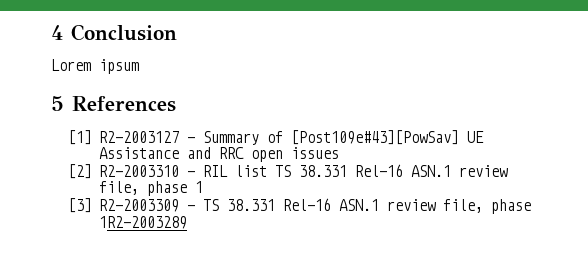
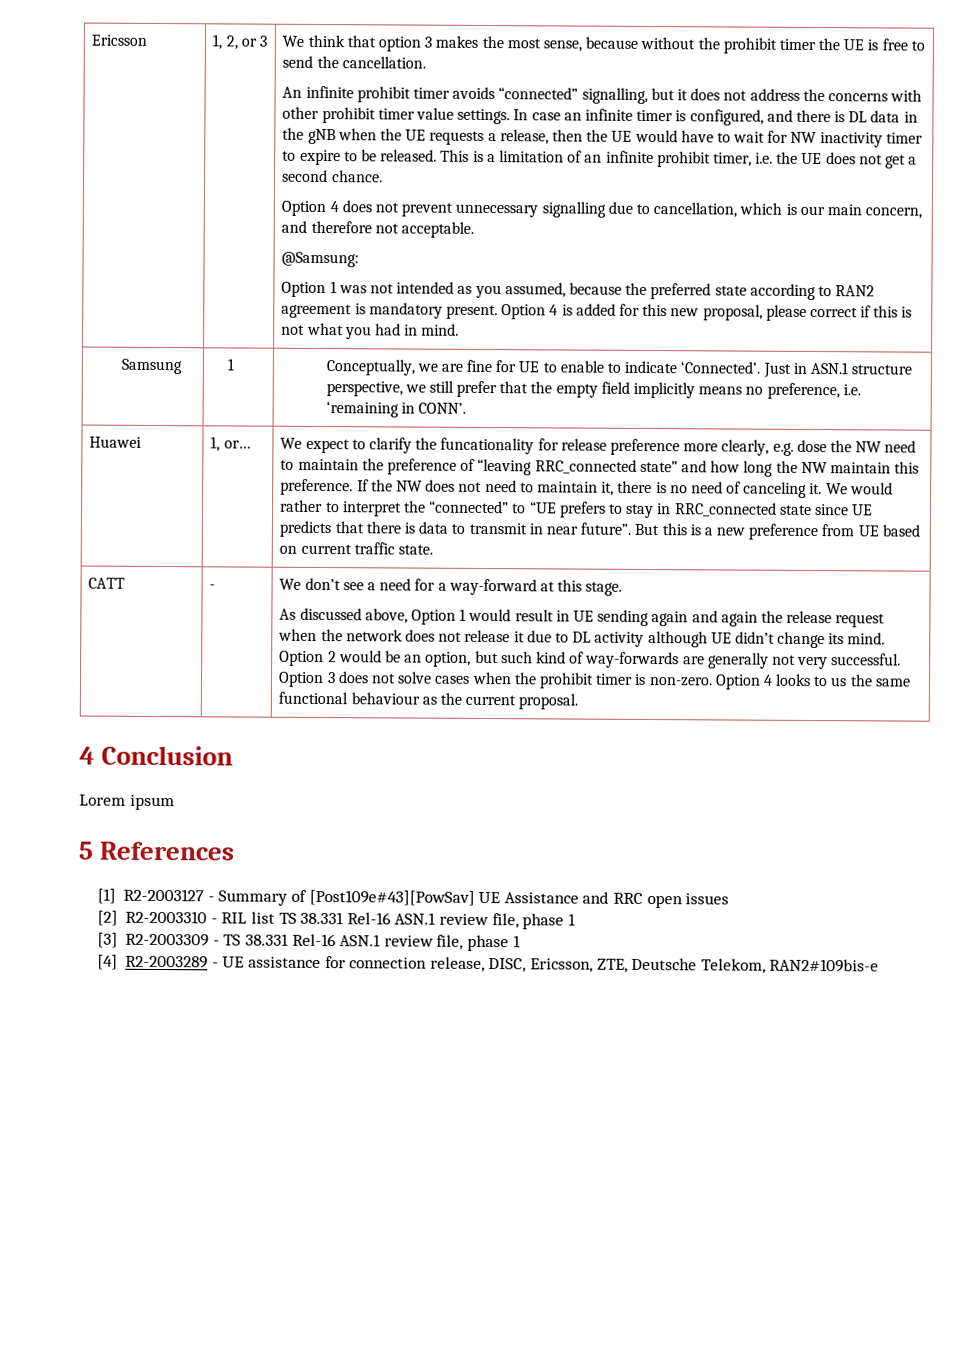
(51, 32) none -> [91,34,148,46] [212,34,268,50] [282,34,925,54] [282,55,426,69] [282,85,923,104] [282,106,918,126] [282,127,923,148] [282,149,918,169] [282,169,383,183] [281,200,923,219] [281,220,475,238] [281,251,360,268] [281,281,876,301] [281,302,913,321] [281,322,460,340] [120,358,182,375] [226,358,234,371] [325,359,913,378] [325,380,861,400] [325,401,466,418] [89,436,143,448] [210,436,251,452] [280,437,917,456] [280,458,920,477] [280,478,893,498] [280,499,874,519] [279,520,920,541] [279,542,434,555] [88,577,126,589] [209,584,216,590] [279,577,623,596] [279,607,886,628] [278,628,886,649] [279,650,902,670] [278,671,911,690] [278,691,579,710] Ericsson | 1, 2, or 3 | We think that option 3 makes the most sense, because without the prohibit timer the UE is free to send the cancellation. // An infinite prohibit timer avoids “connected” signalling, but it does not address the concerns with other prohibit timer value settings. In case an infinite timer is configured, and there is DL data in the gNB when the UE requests a release, then the UE would have to wait for NW inactivity timer to expire to be released. This is a limitation of an infinite prohibit timer, i.e. the UE does not get a second chance. // Option 4 does not prevent unnecessary signalling due to cancellation, which is our main concern, and therefore not acceptable. // @Samsung: // Option 1 was not intended as you assumed, because the preferred state according to RAN2 agreement is mandatory present. Option 4 is added for this new proposal, please correct if this is not what you had in mind. // Samsung | 1 | Conceptually, we are fine for UE to enable to indicate ‘Connected’. Just in ASN.1 structure perspective, we still prefer that the empty field implicitly means no preference, i.e. ‘remaining in CONN’. // Huawei | 1, or… | We expect to clarify the funcationality for release preference more clearly, e.g. dose the NW need to maintain the preference of “leaving RRC_connected state” and how long the NW maintain this preference. If the NW does not need to maintain it, there is no need of canceling it. We would rather to interpret the “connected” to “UE prefers to stay in RRC_connected state since UE predicts that there is data to transmit in near future”. But this is a new preference from UE based on current traffic state. // CATT | - | We don’t see a need for a way-forward at this stage. // As discussed above, Option 1 would result in UE sending again and again the release request when the network does not release it due to DL activity although UE didn’t change its mind. Option 2 would be an option, but such kind of way-forwards are generally not very successful. Option 3 does not solve cases when the prohibit timer is non-zero. Option 4 looks to us the same functional behaviour as the current proposal. //
[98,216,187,229] 1R2-2003289 -> [512,935,521,948] [96,954,880,974] 1 // [4] R2-2003289 - UE assistance for connection release, DISC, Ericsson, ZTE, Deutsche Telekom, RAN2#109bis-e

